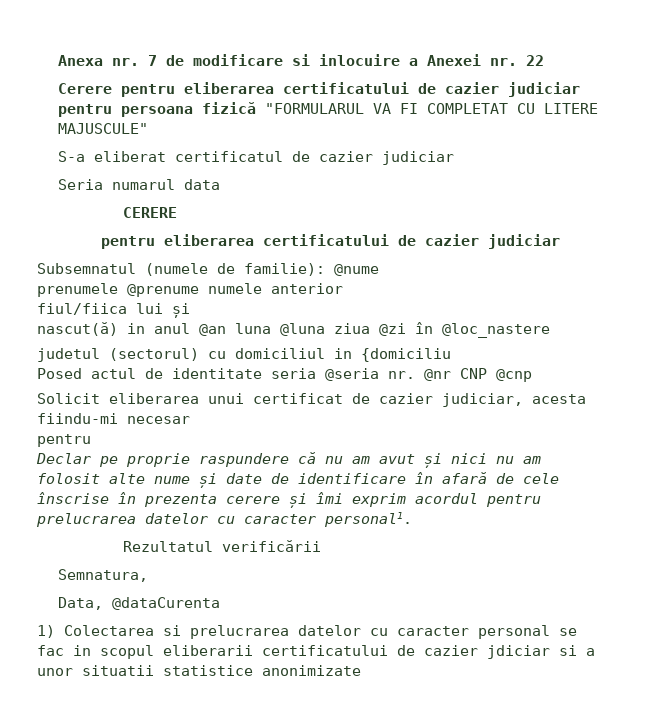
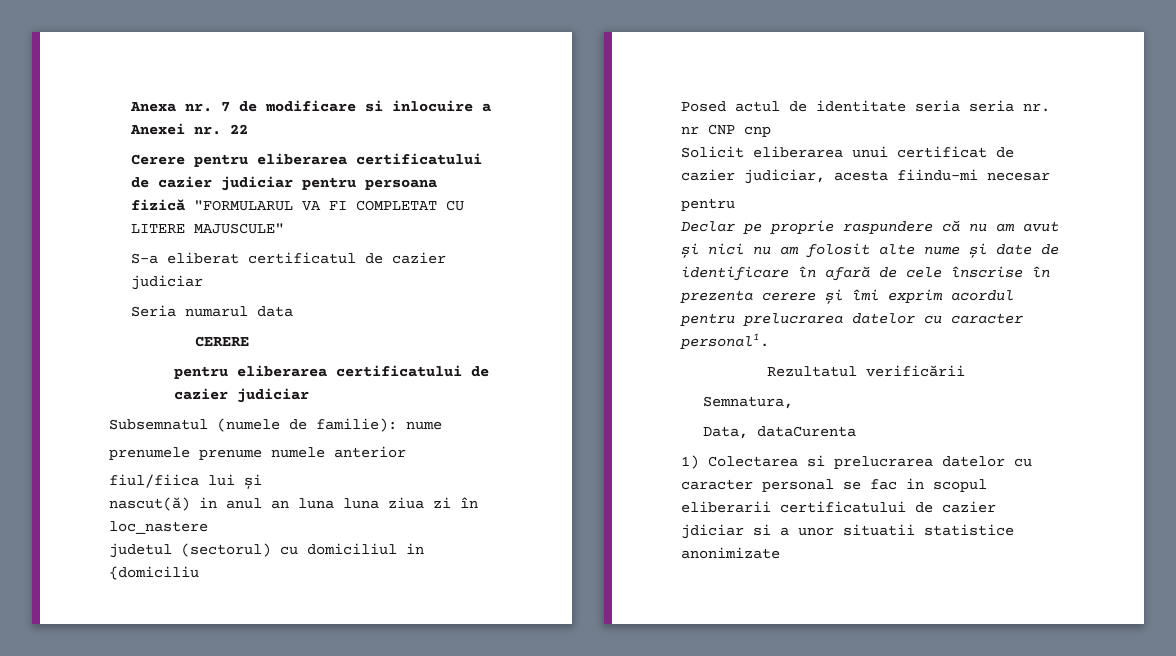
[334,264,379,276] @nume -> [406,421,442,430] nume
[127,284,199,297] @prenume -> [199,449,262,460] prenume
[199,322,550,338] @an luna @luna ziua @zi în @loc_nastere -> [271,497,478,509] [109,521,208,534] an luna luna ziua zi în loc_nastere
[325,368,532,382] @seria nr. @nr CNP @cnp -> [969,100,1050,112] [681,124,771,137] seria nr. nr CNP cnp
[112,597,221,610] @dataCurenta -> [756,426,856,437] dataCurenta

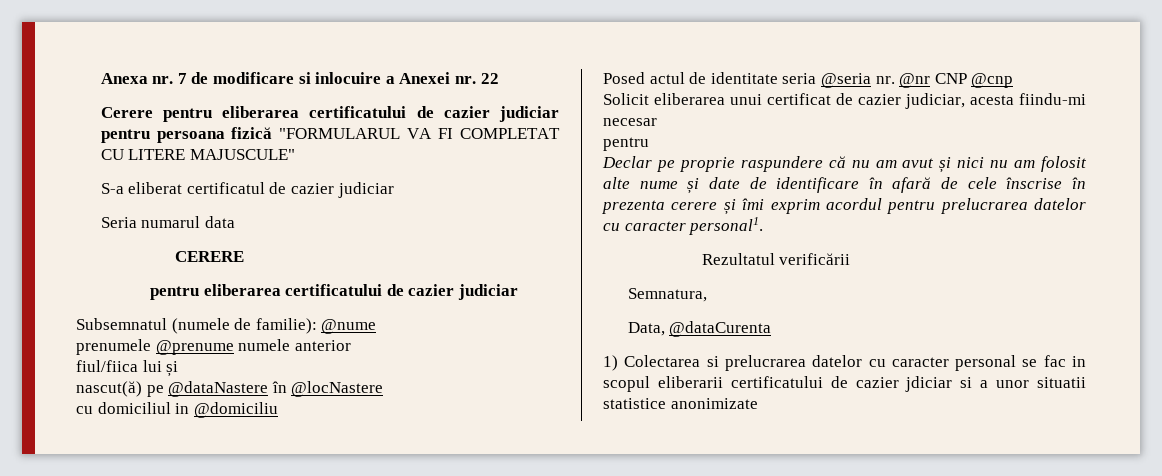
[406,421,442,430] nume -> [321,319,377,334] @nume
[199,449,262,460] prenume -> [155,340,234,355] @prenume
[199,497,478,509] [109,521,208,534] [109,543,271,558] in anul an luna luna ziua zi în loc_nastere // judetul (sectorul) -> [146,381,384,397] pe @dataNastere în @locNastere //
[109,566,199,580] {domiciliu -> [193,402,278,418] @domiciliu
[969,100,1050,112] [681,124,771,137] seria nr. nr CNP cnp -> [820,73,1014,88] @seria nr. @nr CNP @cnp
[756,426,856,437] dataCurenta -> [669,321,772,337] @dataCurenta

